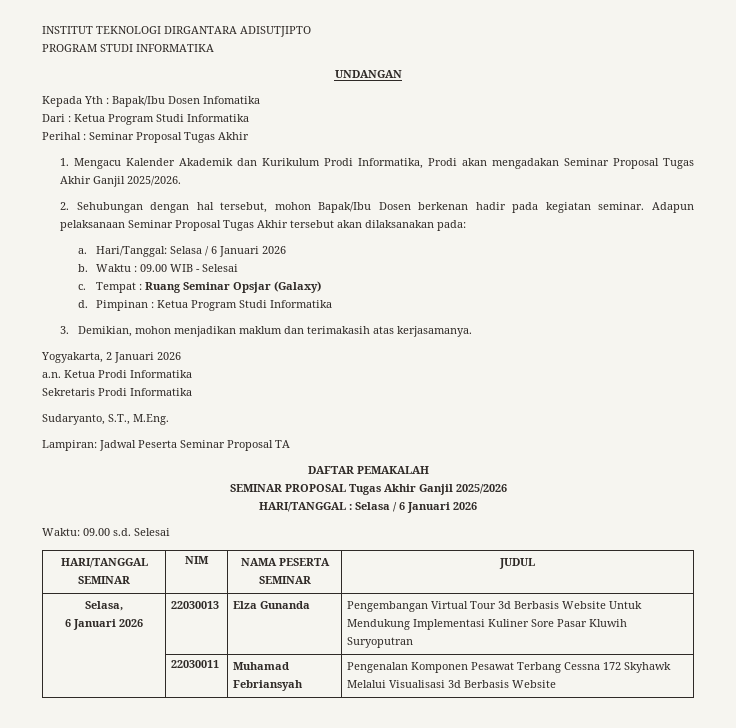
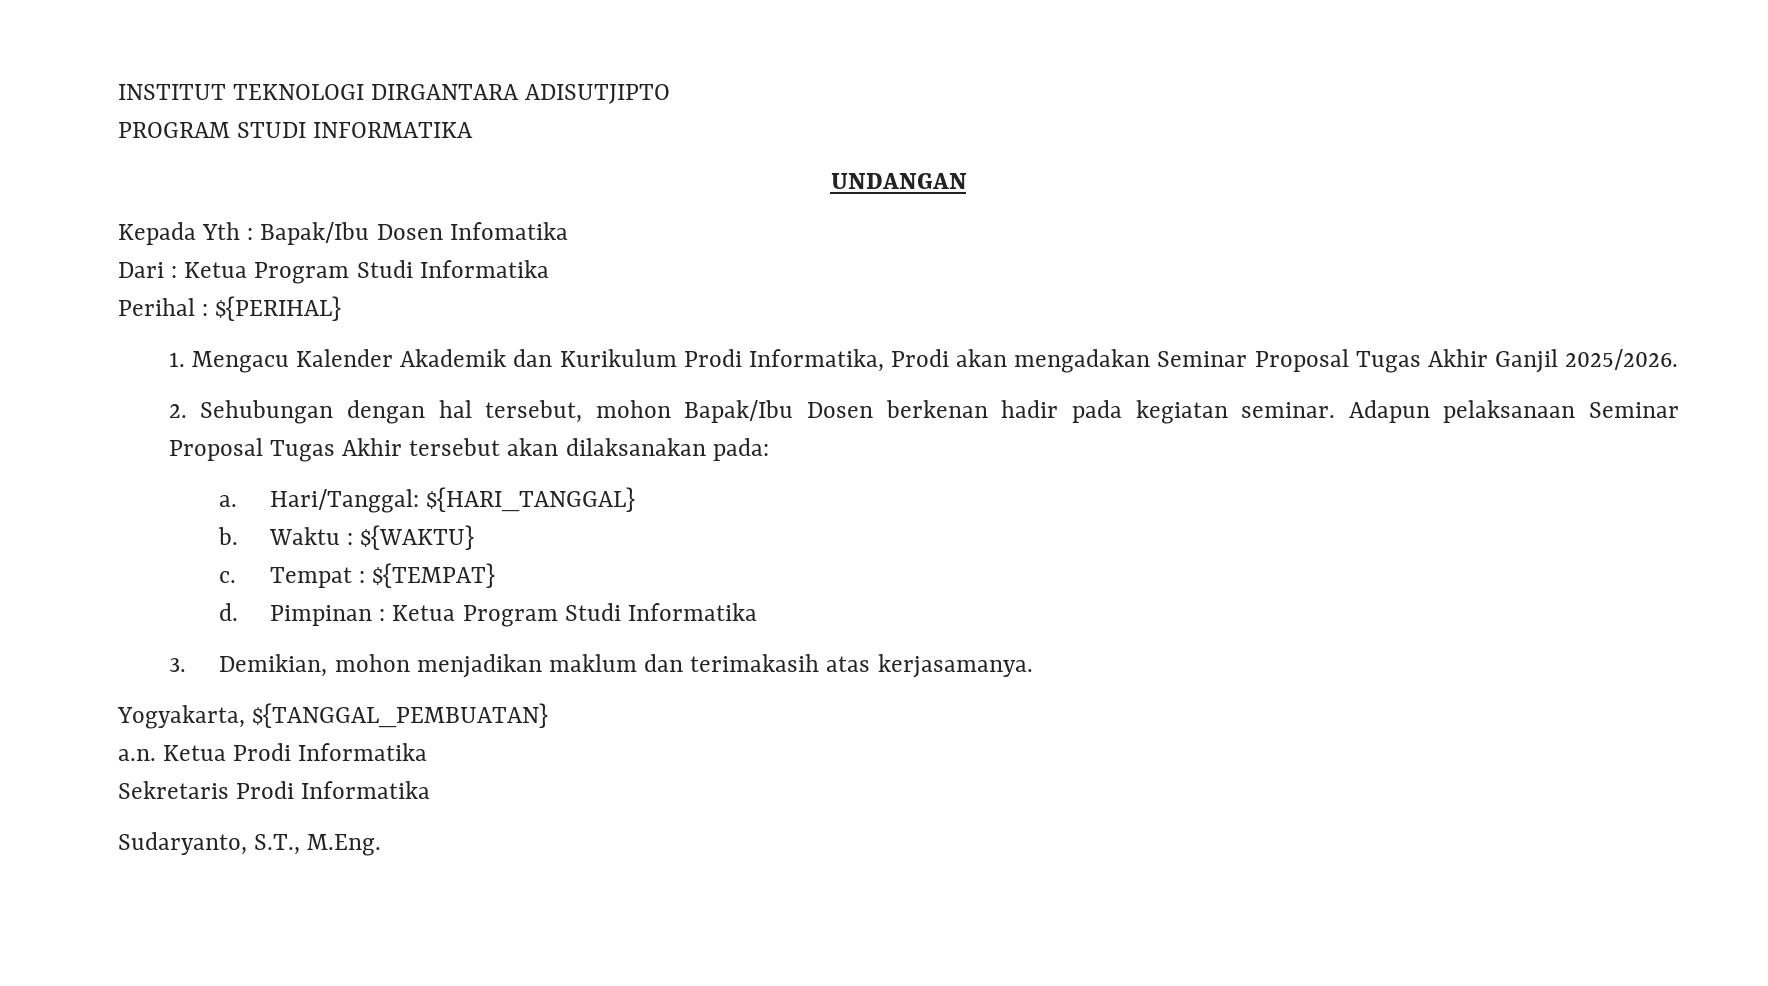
[89,132,249,143] Seminar Proposal Tugas Akhir -> [215,296,342,321] ${PERIHAL}
[170,246,287,257] Selasa / 6 Januari 2026 -> [426,487,636,512] ${HARI_TANGGAL}
[140,264,239,272] 09.00 WIB - Selesai -> [360,525,475,550] ${WAKTU}
[145,281,322,293] Ruang Seminar Opsjar (Galaxy) -> [372,563,496,588] ${TEMPAT}
[106,352,181,363] 2 Januari 2026 -> [252,703,549,728] ${TANGGAL_PEMBUATAN}
[42,440,290,451] [307,466,429,474] [229,484,507,495] [259,502,477,513] [42,528,170,536] [60,558,148,568] [78,576,130,584] [185,556,209,564] [240,558,330,566] [258,576,311,584] [499,558,535,569] [85,601,123,611] [65,619,143,630] [171,601,220,609] [233,601,311,609] [347,601,643,612] [347,619,628,630] [347,637,414,648] [171,660,220,668] [233,662,290,670] [233,680,304,691] [347,662,672,673] [347,680,557,688] // Lampiran: Jadwal Peserta Seminar Proposal TA // DAFTAR PEMAKALAH // SEMINAR PROPOSAL Tugas Akhir Ganjil 2025/2026 // HARI/TANGGAL : Selasa / 6 Januari 2026 // Waktu: 09.00 s.d. Selesai // HARI/TANGGAL SEMINAR | NIM | NAMA PESERTA SEMINAR | JUDUL // Selasa, // 6 Januari 2026 | 22030013 | Elza Gunanda | Pengembangan Virtual Tour 3d Berbasis Website Untuk Mendukung Implementasi Kuliner Sore Pasar Kluwih Suryoputran // | 22030011 | Muhamad Febriansyah | Pengenalan Komponen Pesawat Terbang Cessna 172 Skyhawk Melalui Visualisasi 3d Berbasis Website -> (382, 845) none

